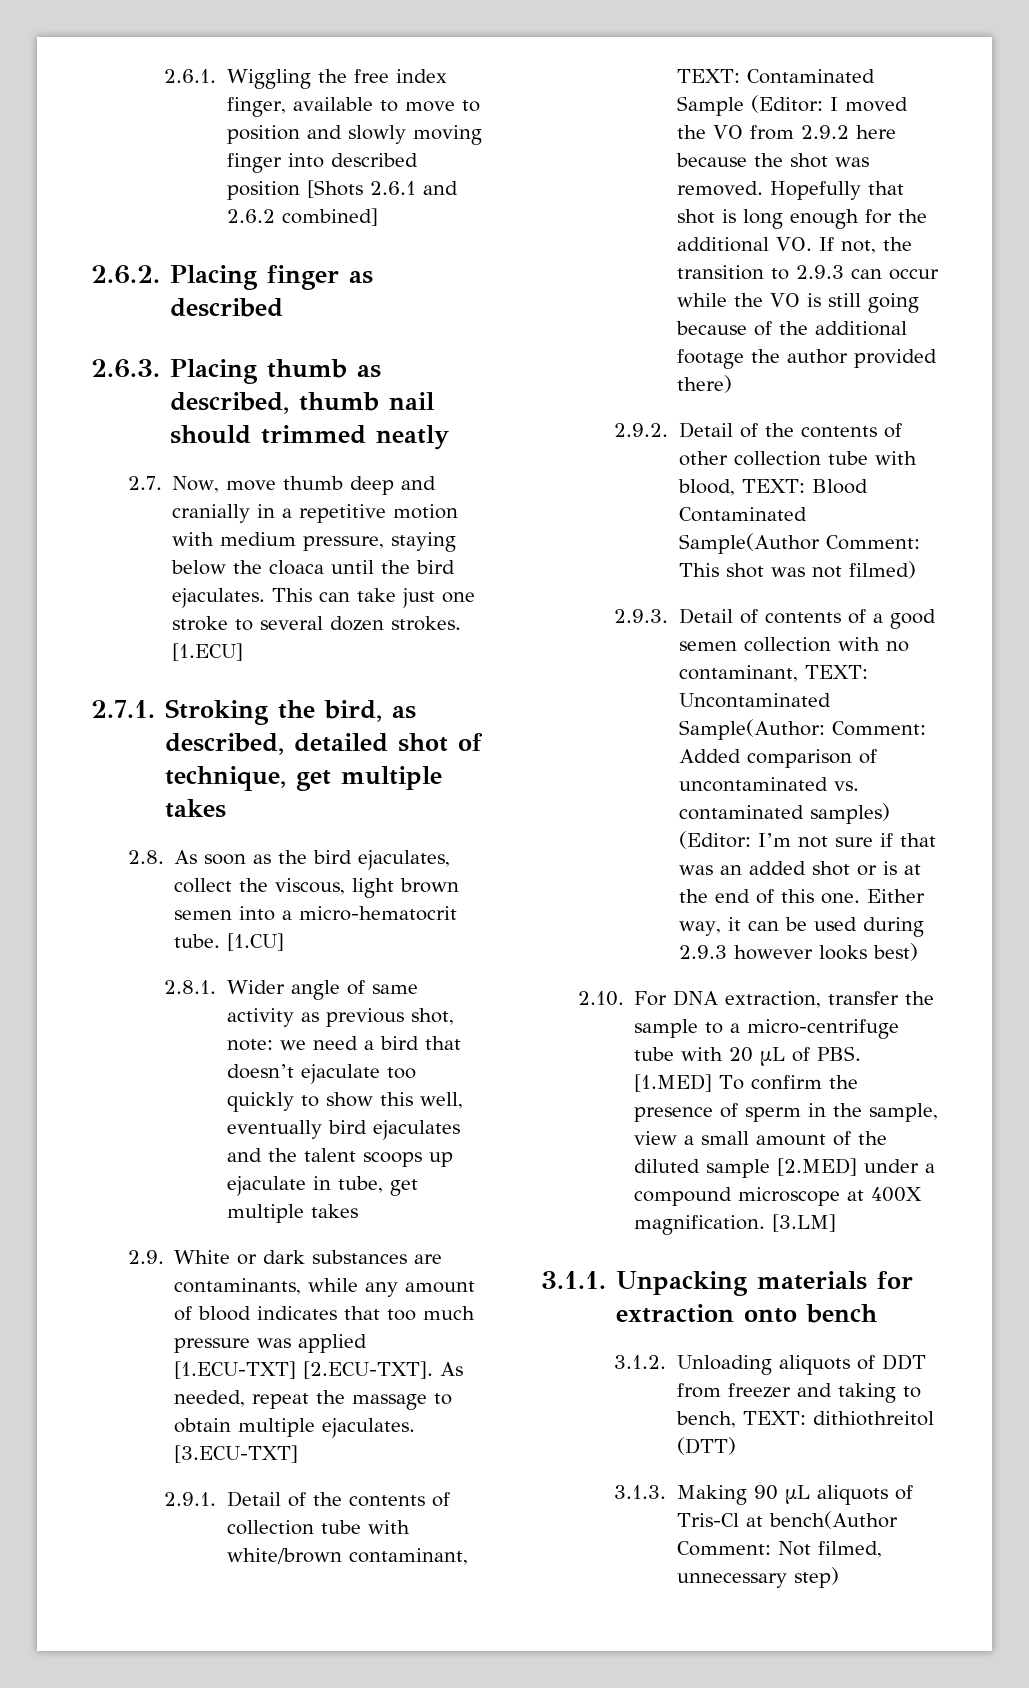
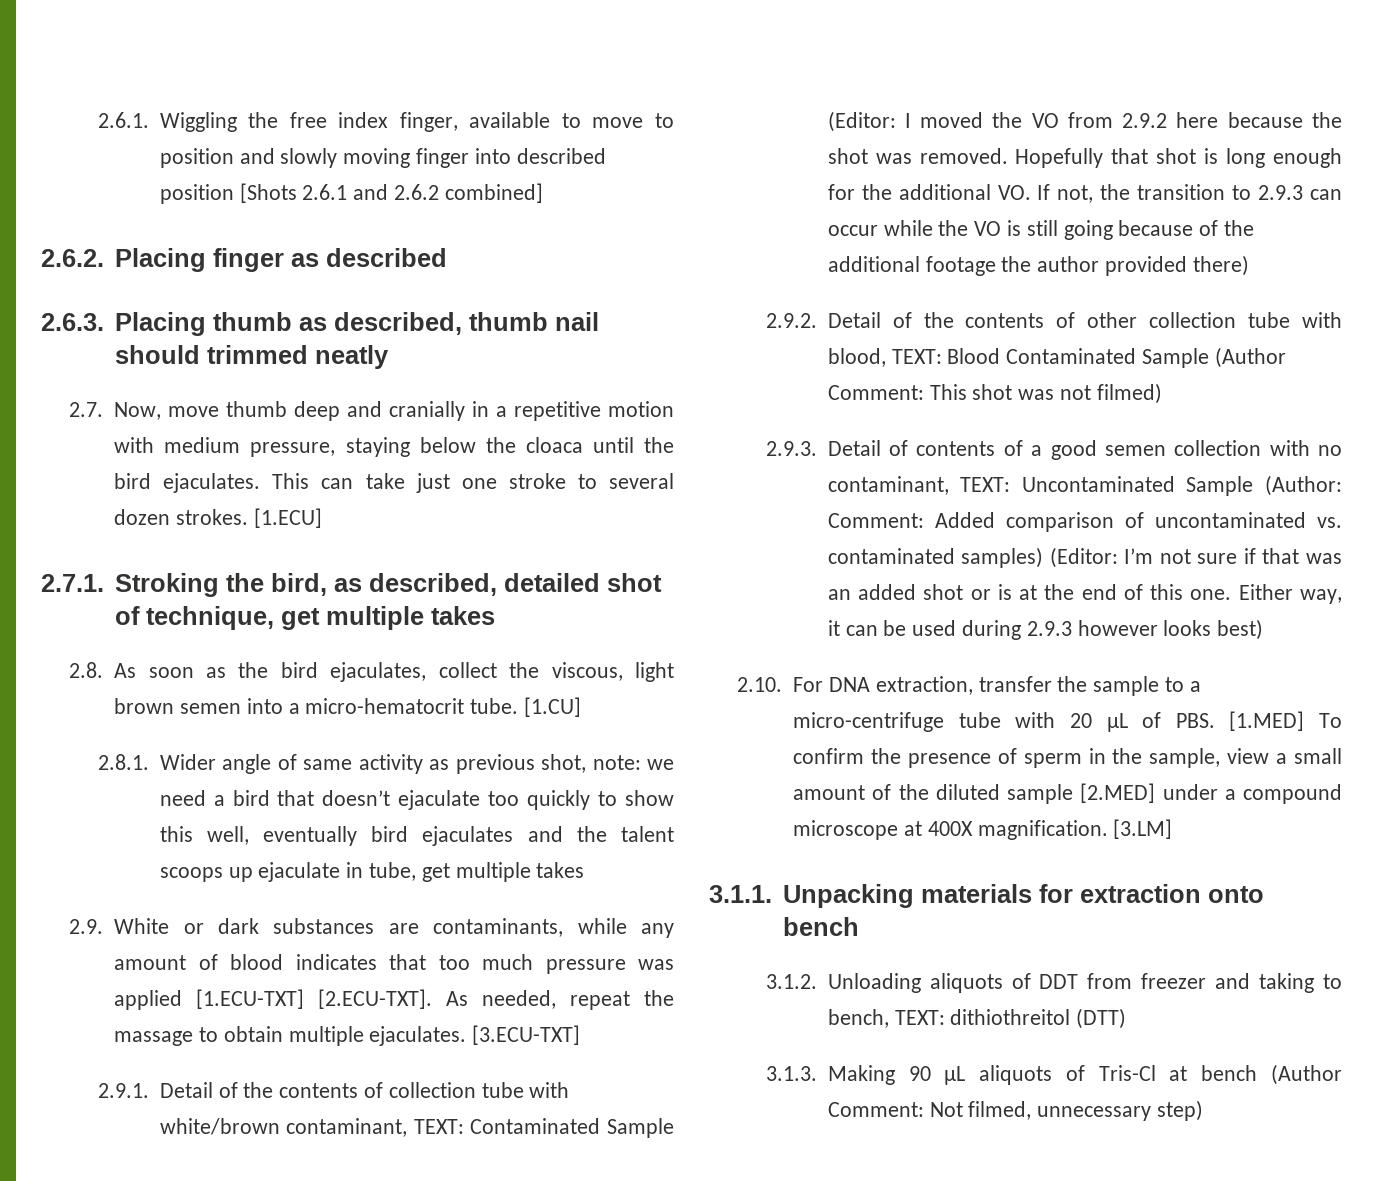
[678,533,820,554] Sample(Author -> [1141,347,1286,368] Sample (Author
[678,719,825,740] Sample(Author: -> [1186,475,1342,496] Sample (Author:
[768,1511,898,1529] bench(Author -> [1201,1064,1342,1085] bench (Author

